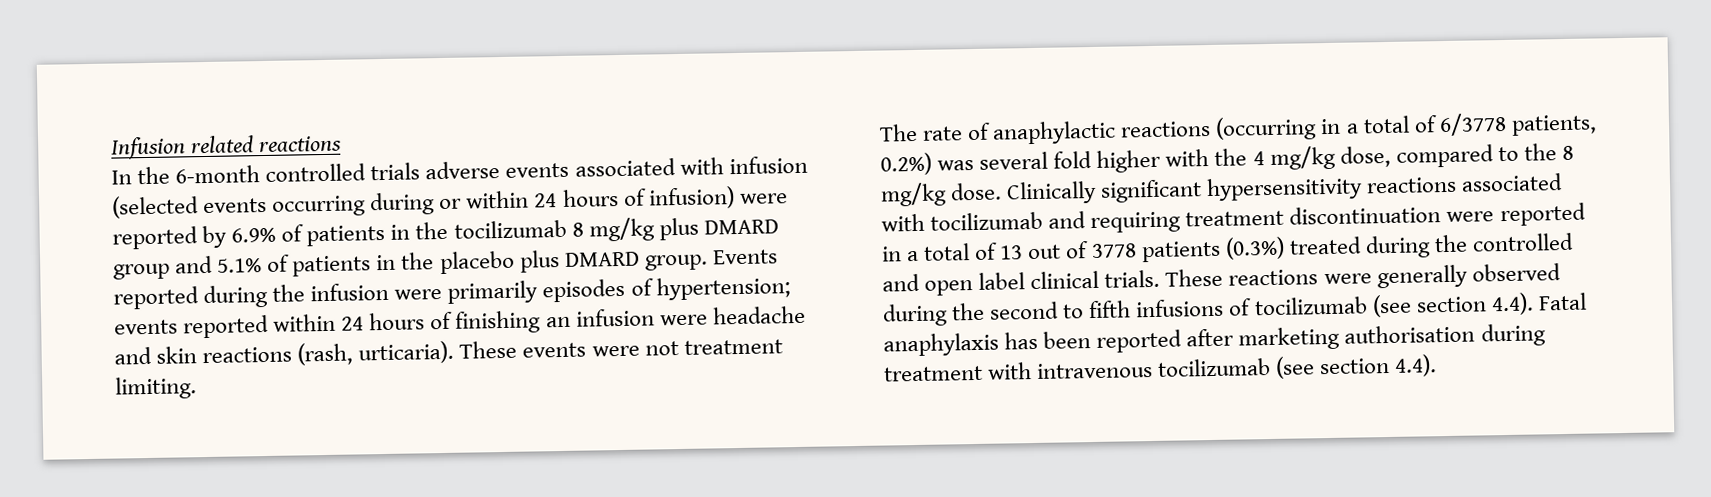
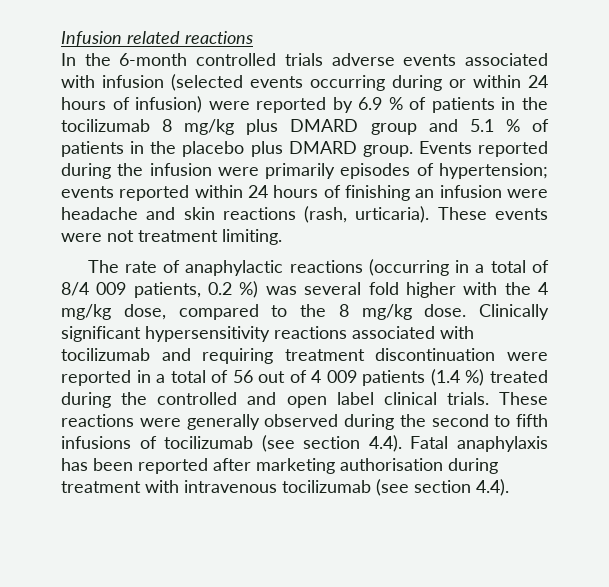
[231,227,277,243] 6.9% -> [358,97,403,110] 6.9 %
[217,258,263,273] 5.1% -> [469,119,520,132] 5.1 %
[1438,112,1597,137] [880,152,932,176] 6/3778 patients, 0.2%) -> [61,281,259,298] 8/4 009 patients, 0.2 %)
[999,245,1024,260] 13 -> [232,370,253,383] 56
[1090,236,1285,263] 3778 patients (0.3%) -> [311,369,485,386] 4 009 patients (1.4 %)

